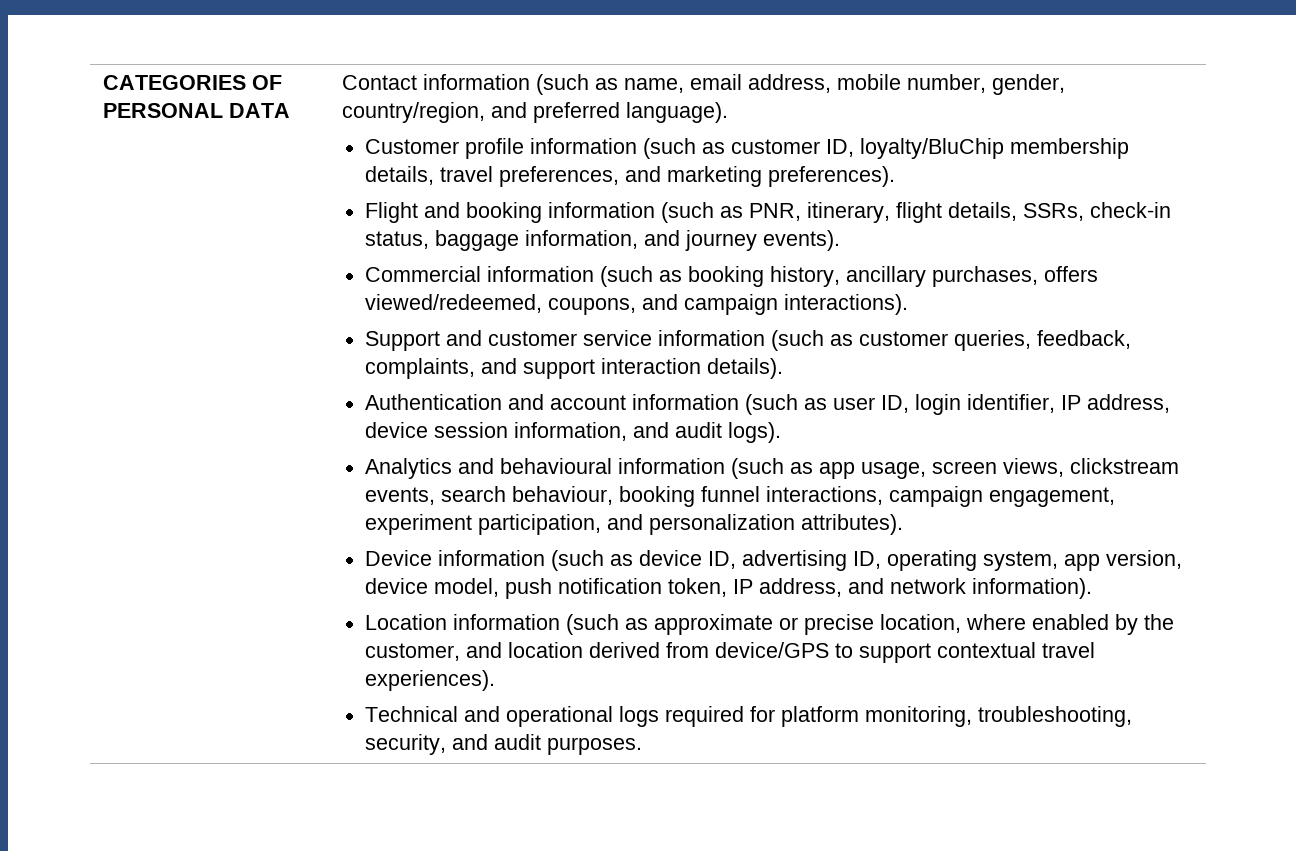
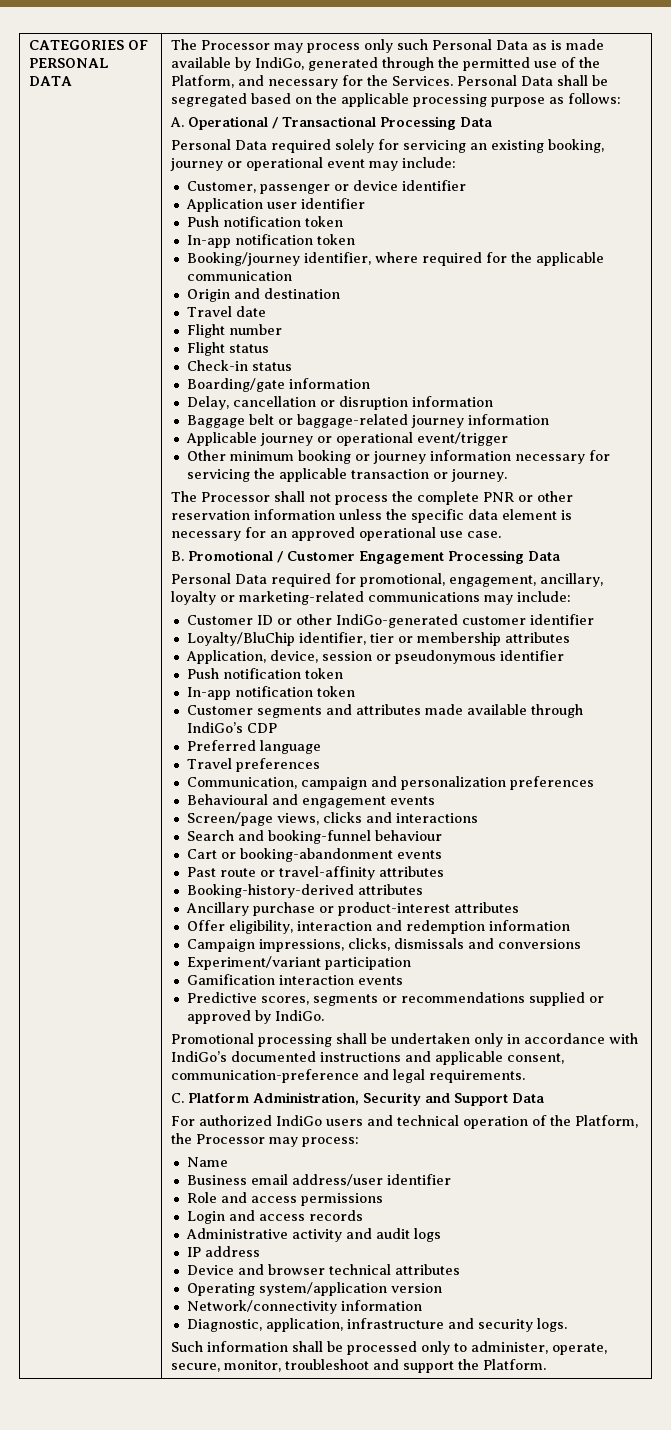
[341,74,1065,95] [341,102,728,123] [365,138,1130,159] [365,166,896,187] [365,202,1172,223] [365,230,841,251] [365,266,1099,287] [365,294,909,315] [365,330,1132,351] [365,358,784,379] [365,394,1171,415] [365,422,782,443] [365,458,1180,479] [365,486,1116,507] [365,514,904,535] [365,550,1183,571] [365,578,1093,599] [365,614,1175,635] [365,642,1096,663] [365,670,496,691] [365,706,1133,727] [365,734,643,755] Contact information (such as name, email address, mobile number, gender, country/region, and preferred language). // Customer profile information (such as customer ID, loyalty/BluChip membership details, travel preferences, and marketing preferences). // Flight and booking information (such as PNR, itinerary, flight details, SSRs, check-in status, baggage information, and journey events). // Commercial information (such as booking history, ancillary purchases, offers viewed/redeemed, coupons, and campaign interactions). // Support and customer service information (such as customer queries, feedback, complaints, and support interaction details). // Authentication and account information (such as user ID, login identifier, IP address, device session information, and audit logs). // Analytics and behavioural information (such as app usage, screen views, clickstream events, search behaviour, booking funnel interactions, campaign engagement, experiment participation, and personalization attributes). // Device information (such as device ID, advertising ID, operating system, app version, device model, push notification token, IP address, and network information). // Location information (such as approximate or precise location, where enabled by the customer, and location derived from device/GPS to support contextual travel experiences). // Technical and operational logs required for platform monitoring, troubleshooting, security, and audit purposes. -> [170,39,604,53] [170,57,600,71] [170,75,608,89] [170,93,621,107] [169,116,492,130] [170,139,604,153] [169,157,456,171] [186,180,466,194] [185,198,365,212] [186,216,343,227] [186,234,355,248] [186,252,604,266] [186,271,292,281] [186,288,340,302] [186,306,266,317] [186,324,282,338] [186,342,269,356] [186,360,292,371] [186,378,370,392] [186,396,493,410] [186,414,549,428] [185,432,508,446] [186,450,610,464] [186,468,507,482] [170,491,573,505] [170,509,572,523] [170,527,501,541] [170,550,560,564] [170,573,603,587] [170,591,571,605] [186,614,594,628] [186,632,570,646] [185,650,564,664] [186,668,343,679] [186,686,355,700] [186,704,583,718] [186,722,277,733] [186,740,321,754] [186,758,320,772] [186,776,594,790] [186,794,435,808] [186,812,478,826] [186,830,442,844] [186,848,442,862] [186,866,444,880] [186,884,423,898] [185,902,519,916] [186,920,570,934] [186,938,581,952] [186,956,411,970] [186,974,403,985] [186,992,604,1006] [186,1010,324,1024] [170,1033,638,1047] [170,1051,564,1065] [170,1069,525,1083] [170,1092,544,1106] [170,1115,638,1129] [170,1133,359,1147] [186,1157,228,1167] [186,1174,451,1186] [186,1192,383,1206] [186,1210,363,1224] [185,1228,441,1242] [186,1246,260,1257] [186,1264,460,1275] [186,1282,442,1296] [186,1300,422,1314] [186,1318,567,1332] [170,1341,607,1355] [170,1359,546,1373] The Processor may process only such Personal Data as is made available by IndiGo, generated through the permitted use of the Platform, and necessary for the Services. Personal Data shall be segregated based on the applicable processing purpose as follows: // A. Operational / Transactional Processing Data // Personal Data required solely for servicing an existing booking, journey or operational event may include: // Customer, passenger or device identifier // Application user identifier // Push notification token // In-app notification token // Booking/journey identifier, where required for the applicable communication // Origin and destination // Travel date // Flight number // Flight status // Check-in status // Boarding/gate information // Delay, cancellation or disruption information // Baggage belt or baggage-related journey information // Applicable journey or operational event/trigger // Other minimum booking or journey information necessary for servicing the applicable transaction or journey. // The Processor shall not process the complete PNR or other reservation information unless the specific data element is necessary for an approved operational use case. // B. Promotional / Customer Engagement Processing Data // Personal Data required for promotional, engagement, ancillary, loyalty or marketing-related communications may include: // Customer ID or other IndiGo-generated customer identifier // Loyalty/BluChip identifier, tier or membership attributes // Application, device, session or pseudonymous identifier // Push notification token // In-app notification token // Customer segments and attributes made available through IndiGo’s CDP // Preferred language // Travel preferences // Communication, campaign and personalization preferences // Behavioural and engagement events // Screen/page views, clicks and interactions // Search and booking-funnel behaviour // Cart or booking-abandonment events // Past route or travel-affinity attributes // Booking-history-derived attributes // Ancillary purchase or product-interest attributes // Offer eligibility, interaction and redemption information // Campaign impressions, clicks, dismissals and conversions // Experiment/variant participation // Gamification interaction events // Predictive scores, segments or recommendations supplied or approved by IndiGo. // Promotional processing shall be undertaken only in accordance with IndiGo’s documented instructions and applicable consent, communication-preference and legal requirements. // C. Platform Administration, Security and Support Data // For authorized IndiGo users and technical operation of the Platform, the Processor may process: // Name // Business email address/user identifier // Role and access permissions // Login and access records // Administrative activity and audit logs // IP address // Device and browser technical attributes // Operating system/application version // Network/connectivity information // Diagnostic, application, infrastructure and security logs. // Such information shall be processed only to administer, operate, secure, monitor, troubleshoot and support the Platform.

